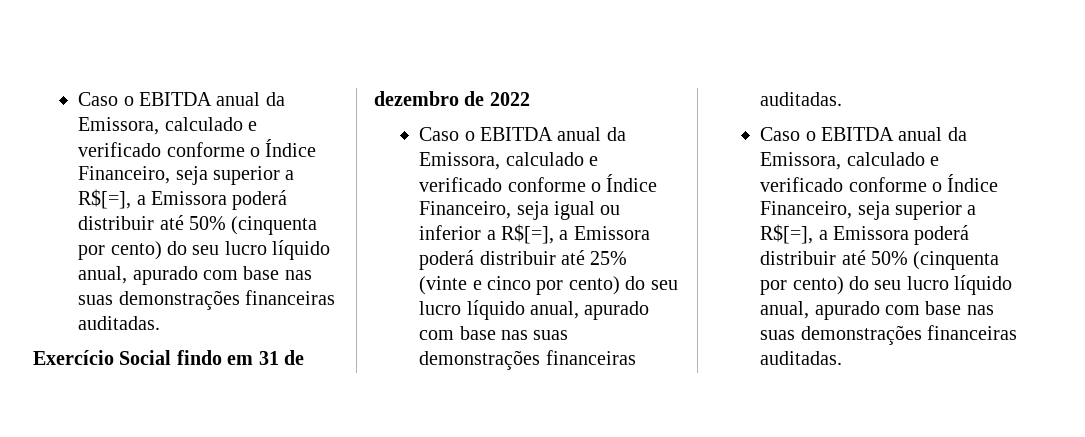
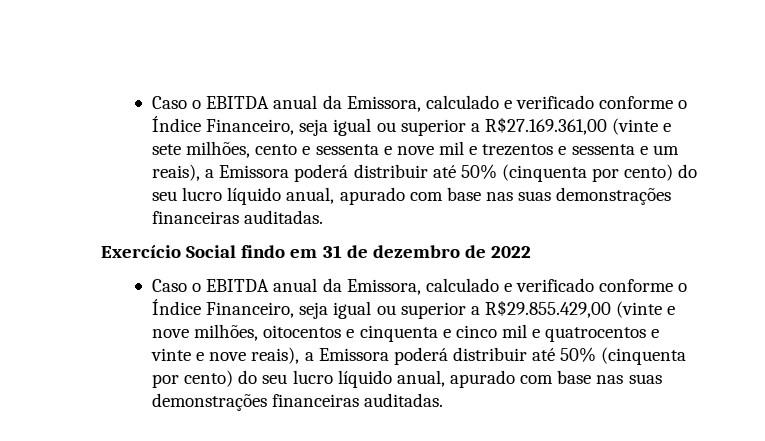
[212,166,295,185] [78,189,132,209] superior a R$[=], -> [333,117,672,136] [152,141,679,158] [152,164,201,181] igual ou superior a R$27.169.361,00 (vinte e sete milhões, cento e sessenta e nove mil e trezentos e sessenta e um reais),
[419,224,650,244] [419,250,628,270] [419,276,678,295] [419,300,650,320] [419,326,569,340] [419,350,636,370] [760,92,843,106] [760,127,967,141] [760,152,939,170] [760,174,999,192] [760,201,977,220] [760,224,814,244] inferior a R$[=], a Emissora poderá distribuir até 25% (vinte e cinco por cento) do seu lucro líquido anual, apurado com base nas suas demonstrações financeiras auditadas. // Caso o EBITDA anual da Emissora, calculado e verificado conforme o Índice Financeiro, seja superior a R$[=], -> [400,300,676,319] [152,324,660,342] [151,347,300,364] superior a R$29.855.429,00 (vinte e nove milhões, oitocentos e cinquenta e cinco mil e quatrocentos e vinte e nove reais),

